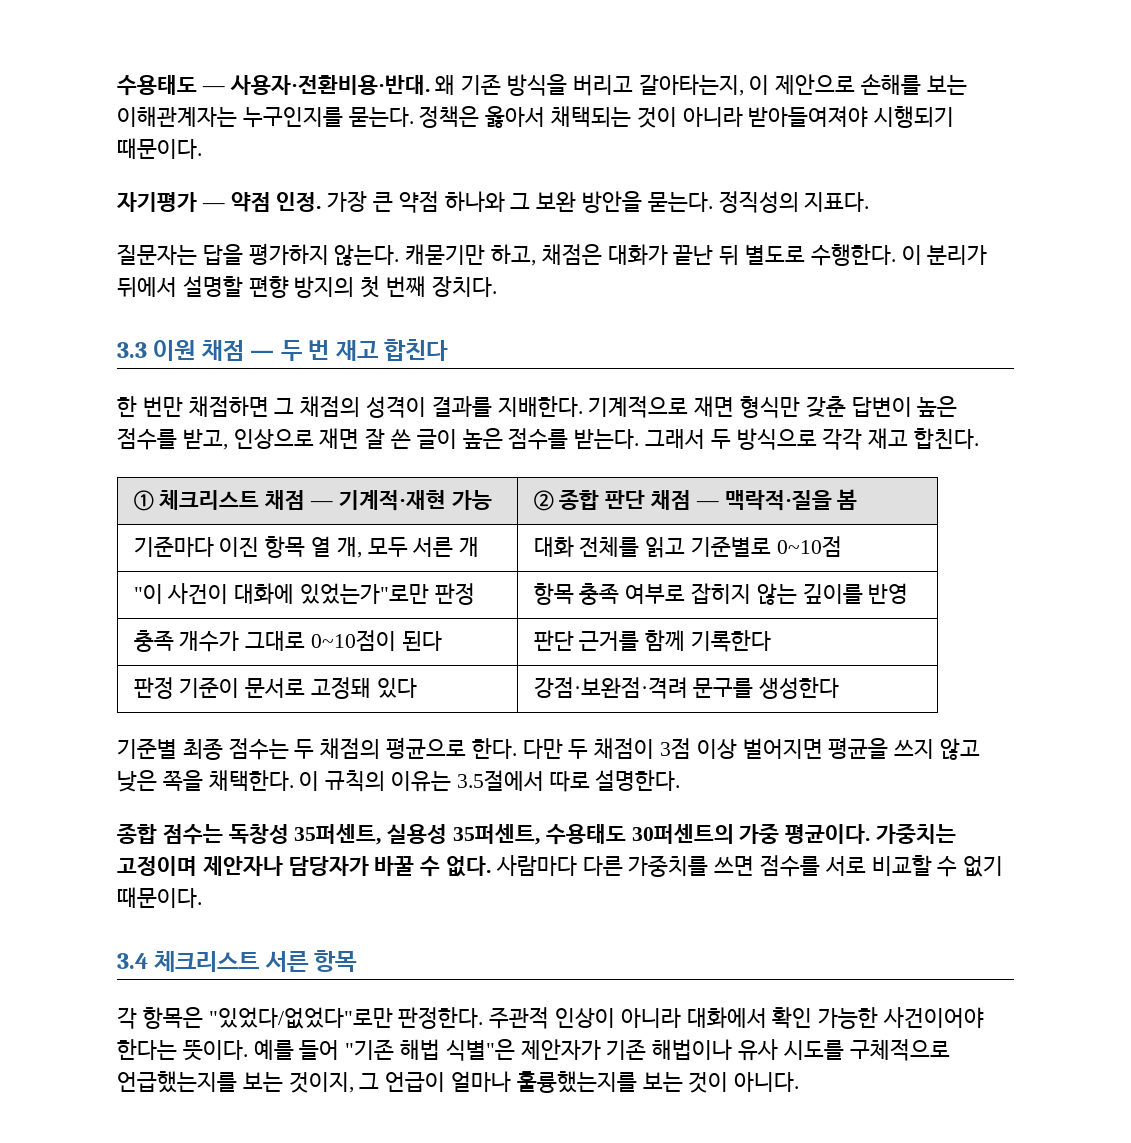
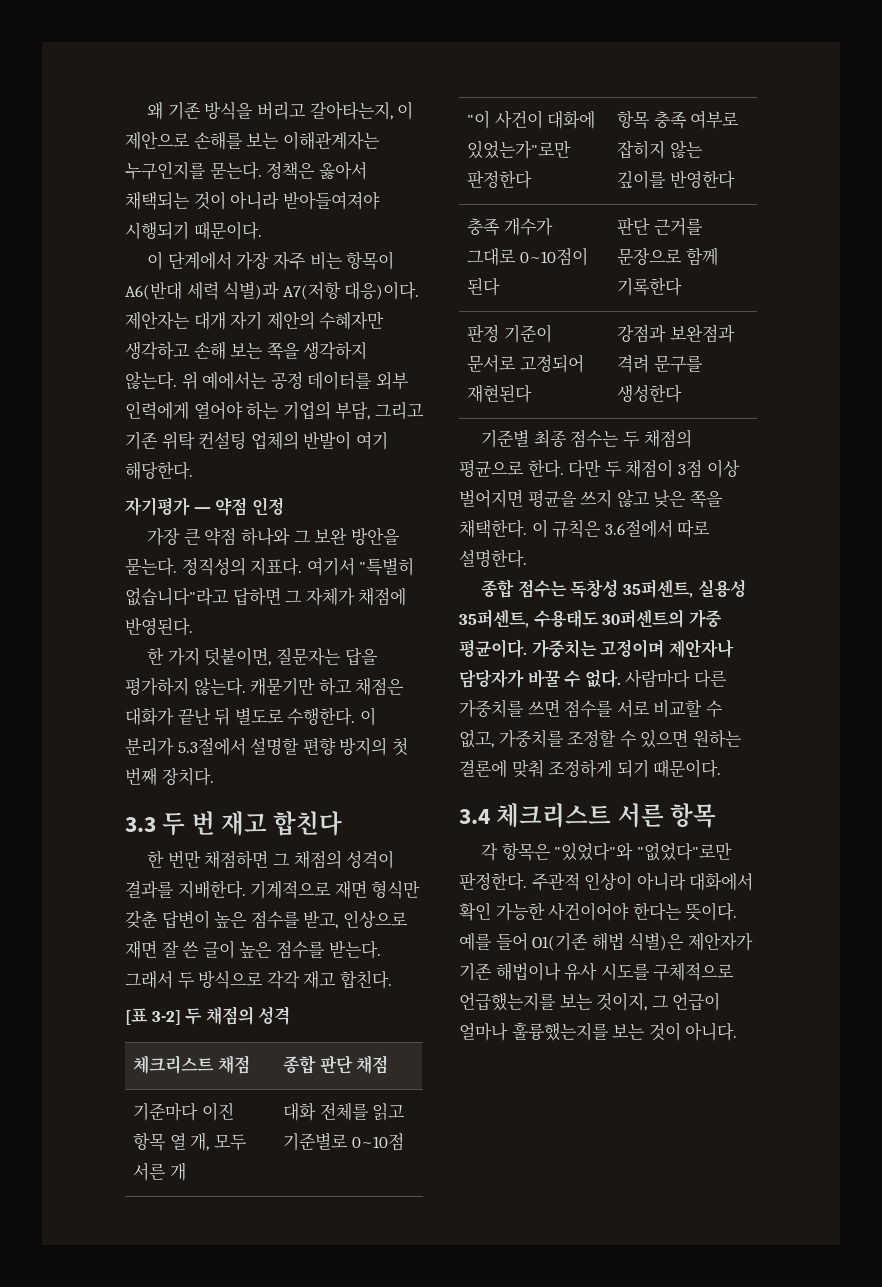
[117,75,430,96] 수용태도 — 사용자·전환비용·반대. -> (147, 111) none
(202, 148) none -> [147,251,395,270] [125,281,420,300] [125,311,385,330] [125,341,368,360] [125,371,409,390] [125,401,424,420] [125,431,388,450] [125,461,193,480] // 이 단계에서 가장 자주 비는 항목이 A6(반대 세력 식별)과 A7(저항 대응)이다. 제안자는 대개 자기 제안의 수혜자만 생각하고 손해 보는 쪽을 생각하지 않는다. 위 예에서는 공정 데이터를 외부 인력에게 열어야 하는 기업의 부담, 그리고 기존 위탁 컨설팅 업체의 반발이 여기 해당한다.
[276,192,322,212] 인정. -> [251,497,284,516] 인정 //
(870, 202) // -> [306,557,415,576] [125,587,407,606] [125,618,193,636] [147,647,272,666] 여기서 "특별히 없습니다"라고 답하면 그 자체가 채점에 반영된다. // 한 가지 덧붙이면,
[491,244,537,266] 하고, -> [318,678,352,696] 하고
[117,277,177,297] 뒤에서 -> [177,737,246,756] 5.3절에서
[153,340,275,361] 이원 채점 — -> (156, 824) none
[133,490,492,511] [533,490,554,511] // ① 체크리스트 채점 — 기계적·재현 가능 | ② -> [125,1006,291,1025] [133,1055,250,1074] // [표 3-2] 두 채점의 성격 // 체크리스트 채점 |
[695,489,858,511] — 맥락적·질을 봄 -> (389, 1064) none
[434,583,475,605] 판정 -> [467,170,533,189] 판정한다
[868,583,909,604] 반영 -> [669,170,735,189] 반영한다
(640, 641) none -> [617,248,683,265] 문장으로
[311,677,417,699] [533,677,688,699] 고정돼 있다 | 강점·보완점·격려 -> [519,354,584,373] [467,384,533,403] [617,325,735,343] [617,355,650,373] 고정되어 재현된다 | 강점과 보완점과 격려
[325,770,544,792] 규칙의 이유는 3.5절에서 -> [552,519,673,538] 규칙은 3.6절에서
[963,856,1004,877] 없기 -> [459,729,742,748] [459,759,649,778] 없고, 가중치를 조정할 수 있으면 원하는 결론에 맞춰 조정하게 되기
[208,1007,393,1029] "있었다/없었다"로만 -> [554,842,732,861] "있었다"와 "없었다"로만
[345,1039,515,1061] "기존 해법 식별"은 -> [532,932,685,951] O1(기존 해법 식별)은

